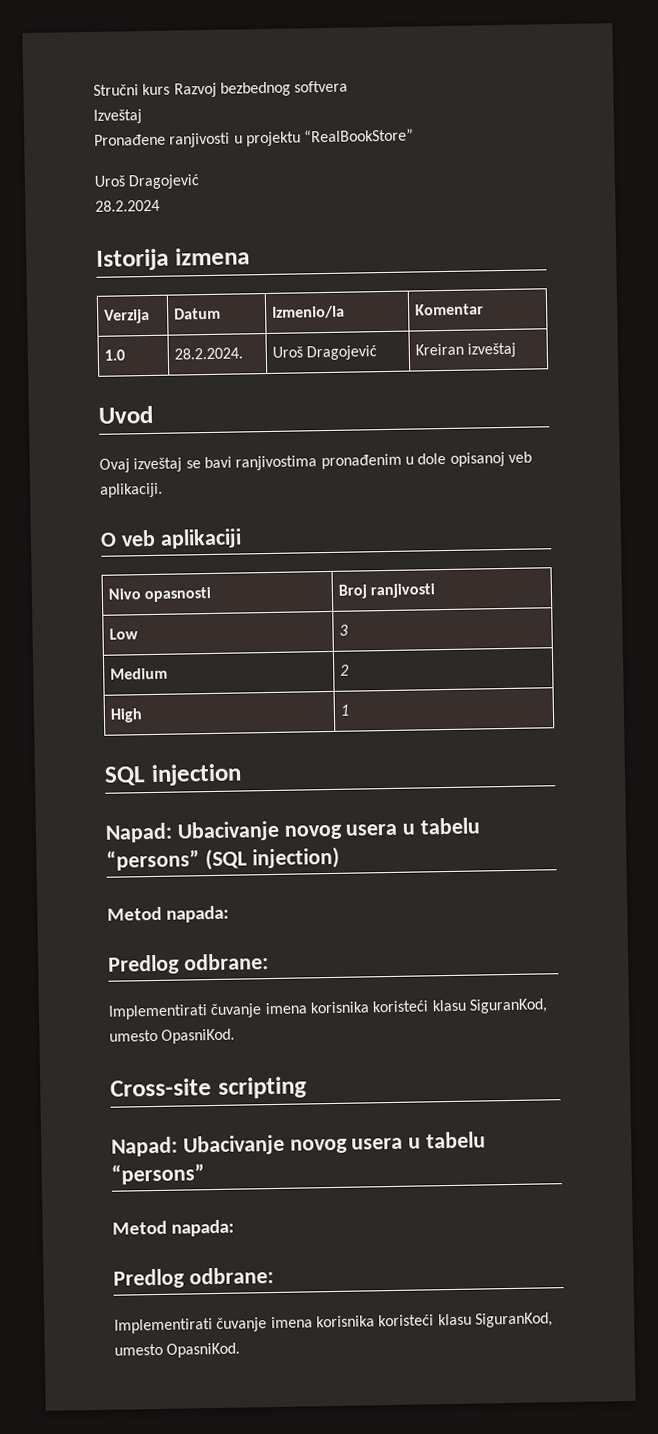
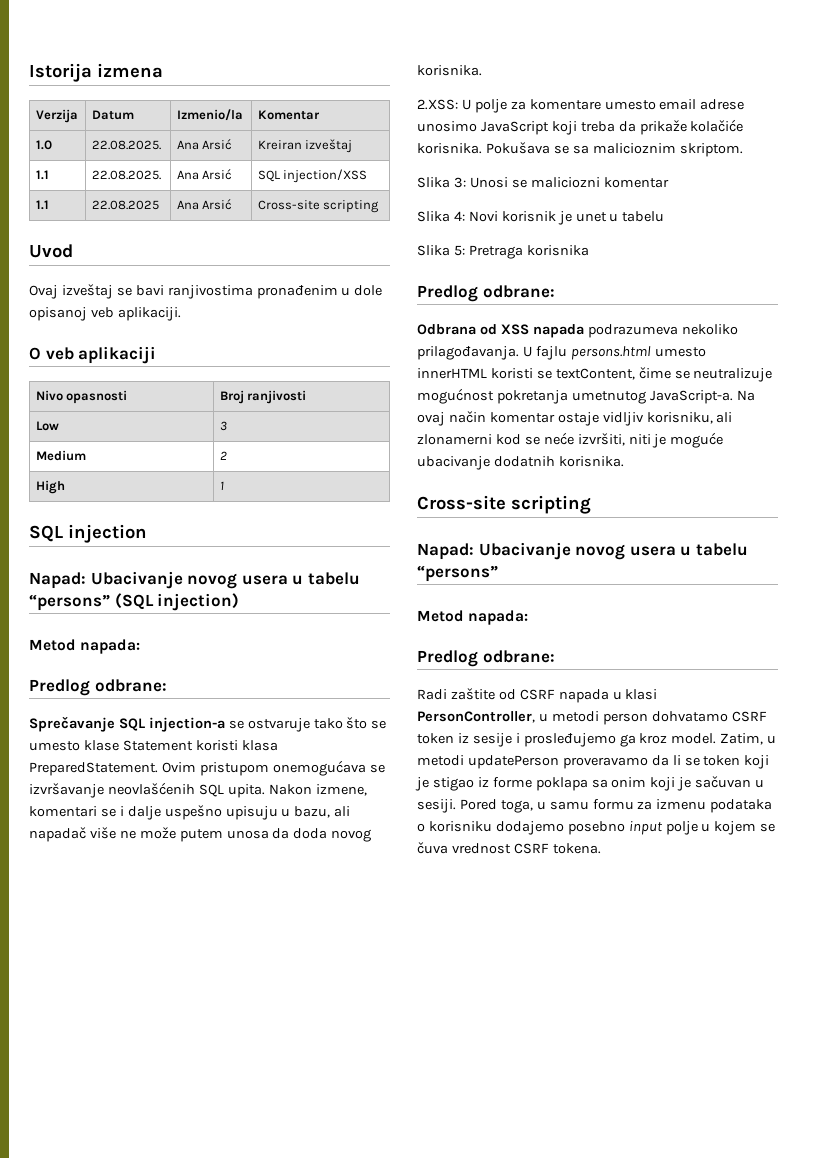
[93,80,349,98] [93,109,142,124] [94,128,415,148] [94,174,201,190] [95,199,160,212] Stručni kurs Razvoj bezbednog softvera // Izveštaj // Pronađene ranjivosti u projektu “RealBookStore” // Uroš Dragojević // 28.2.2024 // -> (29, 72) none
[173,347,243,360] [271,345,377,361] 28.2.2024. | Uroš Dragojević -> [91,140,161,150] [176,139,233,150] 22.08.2025. | Ana Arsić
(516, 350) none -> [35,170,49,180] [91,170,161,180] [176,169,233,180] [257,169,368,183] [35,200,49,210] [91,200,159,210] [176,199,233,210] [257,200,380,213] // 1.1 | 22.08.2025. | Ana Arsić | SQL injection/XSS // 1.1 | 22.08.2025 | Ana Arsić | Cross-site scripting
[108,998,548,1020] [109,1028,236,1044] Implementirati čuvanje imena korisnika koristeći klasu SiguranKod, umesto OpasniKod. -> [29,716,387,732] [29,740,278,751] [29,760,385,776] [29,782,367,798] [29,805,351,820] [29,827,372,842] [417,65,482,76] [417,99,745,113] [417,119,744,135] [417,142,743,157] [417,177,669,188] [417,211,665,225] [417,245,589,259] [417,285,555,302] [417,324,738,338] [417,346,706,360] [417,367,773,382] [417,388,755,404] [417,411,733,426] [417,432,724,448] [417,456,624,470] Sprečavanje SQL injection-a se ostvaruje tako što se umesto klase Statement koristi klasa PreparedStatement. Ovim pristupom onemogućava se izvršavanje neovlašćenih SQL upita. Nakon izmene, komentari se i dalje uspešno upisuju u bazu, ali napadač više ne može putem unosa da doda novog korisnika. // 2.XSS: U polje za komentare umesto email adrese unosimo JavaScript koji treba da prikaže kolačiće korisnika. Pokušava se sa malicioznim skriptom. // Slika 3: Unosi se maliciozni komentar // Slika 4: Novi korisnik je unet u tabelu // Slika 5: Pretraga korisnika // Predlog odbrane: // Odbrana od XSS napada podrazumeva nekoliko prilagođavanja. U fajlu persons.html umesto innerHTML koristi se textContent, čime se neutralizuje mogućnost pokretanja umetnutog JavaScript-a. Na ovaj način komentar ostaje vidljiv korisniku, ali zlonamerni kod se neće izvršiti, niti je moguće ubacivanje dodatnih korisnika.
[114,1312,553,1334] [114,1342,241,1358] Implementirati čuvanje imena korisnika koristeći klasu SiguranKod, umesto OpasniKod. -> [417,688,658,703] [417,711,767,725] [417,733,777,747] [417,755,770,769] [415,776,765,791] [417,799,773,813] [417,821,776,835] [417,842,601,854] Radi zaštite od CSRF napada u klasi PersonController, u metodi person dohvatamo CSRF token iz sesije i prosleđujemo ga kroz model. Zatim, u metodi updatePerson proveravamo da li se token koji je stigao iz forme poklapa sa onim koji je sačuvan u sesiji. Pored toga, u samu formu za izmenu podataka o korisniku dodajemo posebno input polje u kojem se čuva vrednost CSRF tokena.

